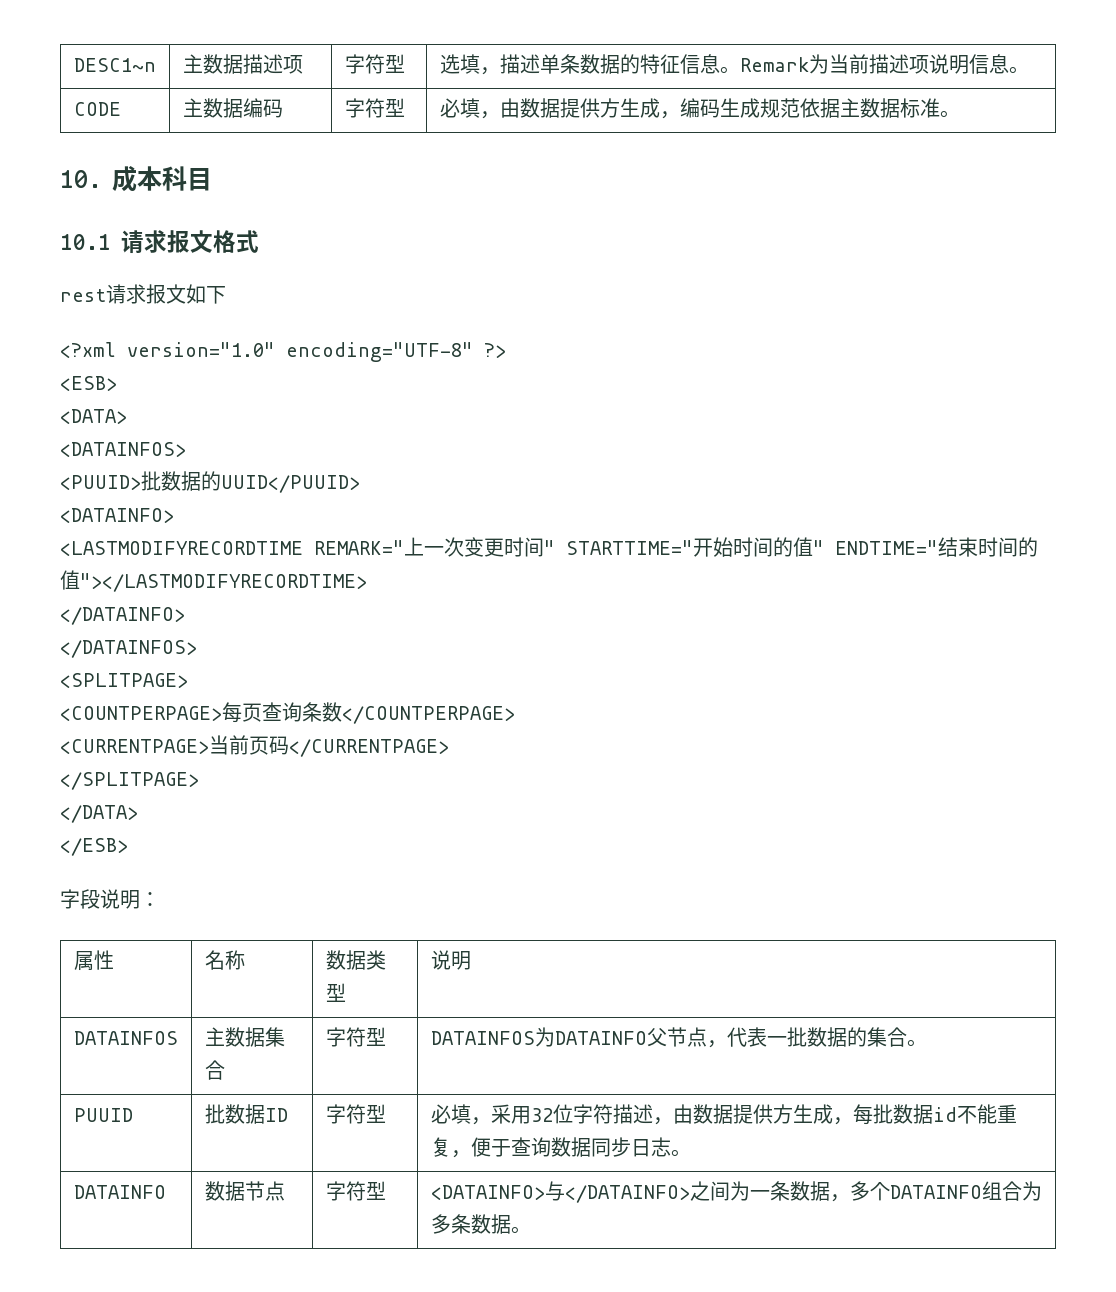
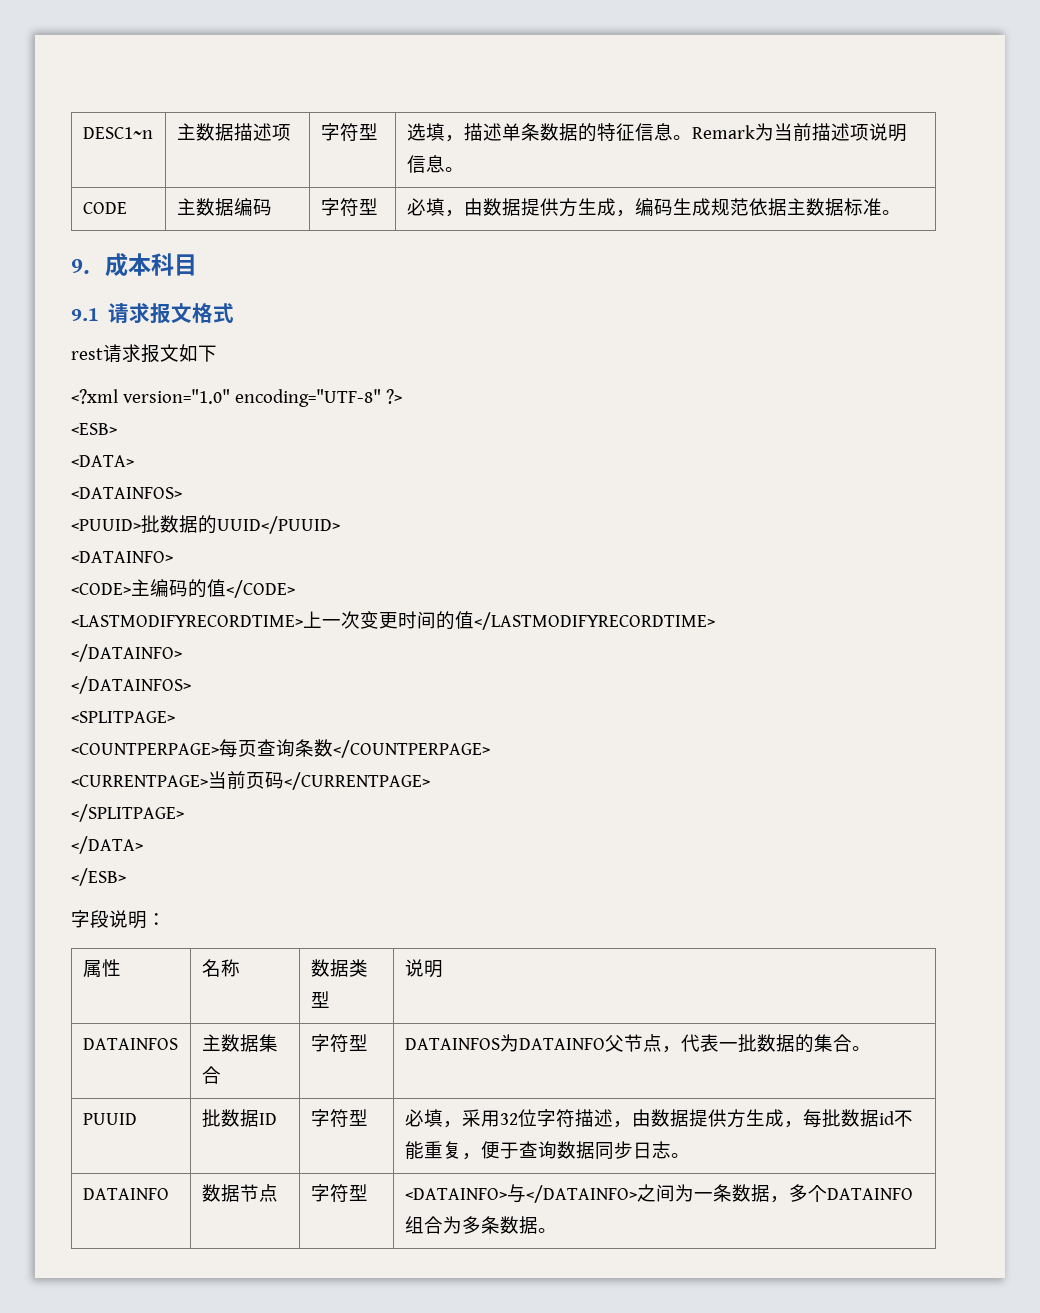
[60,170,102,188] 10. -> [71,259,90,274] 9.
[60,234,111,250] 10.1 -> [71,308,99,321] 9.1
[60,537,1038,557] [60,570,367,592] <LASTMODIFYRECORDTIME REMARK="上一次变更时间" STARTTIME="开始时间的值" ENDTIME="结束时间的值"></LASTMODIFYRECORDTIME> -> [71,579,295,598] [71,611,715,630] <CODE>主编码的值</CODE> // <LASTMODIFYRECORDTIME>上一次变更时间的值</LASTMODIFYRECORDTIME>

